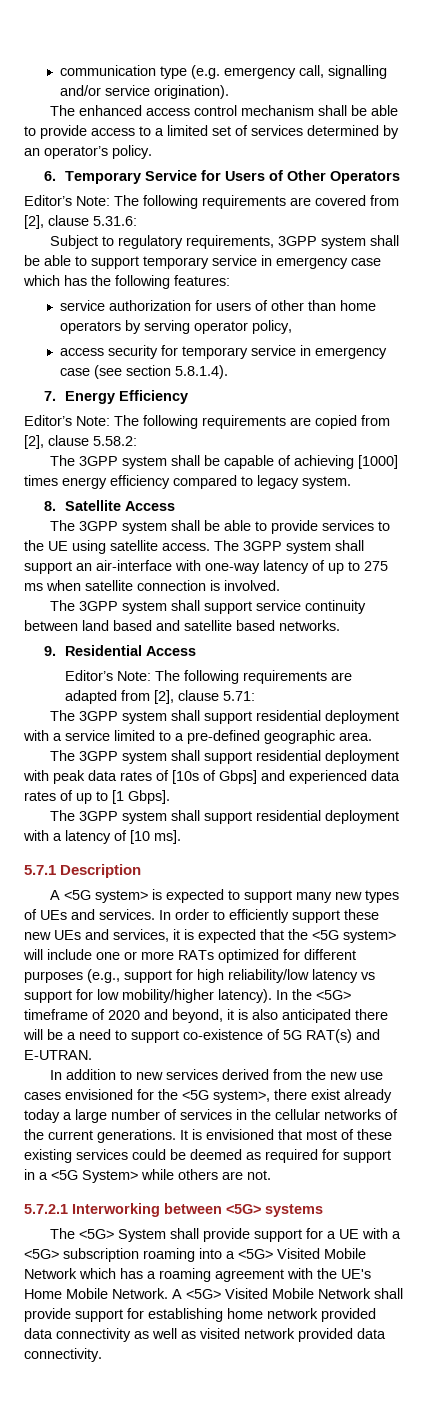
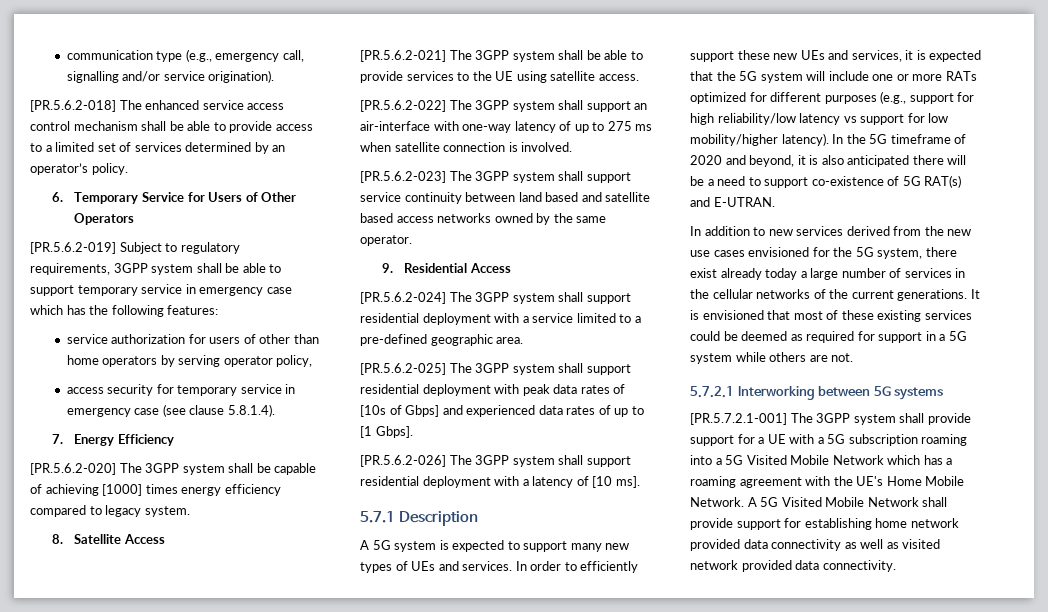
[191,65,221,79] (e.g. -> [185,49,212,62] (e.g.,
(230, 92) none -> [30,100,116,112] [PR.5.6.2-018]
(142, 110) none -> [202,100,244,110] service
[24,195,399,209] [24,215,137,229] Editor’s Note: The following requirements are covered from [2], clause 5.31.6: // -> [30,242,116,254] [PR.5.6.2-019]
[126,365,172,376] section -> [189,405,225,415] clause
[24,415,390,429] [24,435,137,449] Editor’s Note: The following requirements are copied from [2], clause 5.58.2: // -> [30,463,116,475] [PR.5.6.2-020]
(175, 506) none -> [360,50,446,62] [PR.5.6.2-021]
(210, 547) none -> [360,100,446,112] // [PR.5.6.2-022]
(280, 585) none -> [360,171,446,183] [PR.5.6.2-023]
[279,620,340,631] [44,645,196,656] [64,670,352,684] [64,690,255,704] networks. // 9. Residential Access // Editor’s Note: The following requirements are adapted from [2], clause 5.71: // -> [396,213,607,225] [360,235,412,246] [382,263,511,273] [360,292,446,304] access networks owned by the same operator. // 9. Residential Access // [PR.5.6.2-024]
(372, 736) none -> [360,363,446,375] [PR.5.6.2-025]
(170, 797) none -> [360,455,446,467] [PR.5.6.2-026]
[63,890,148,903] <5G system> -> [372,540,437,552] 5G system
[312,930,396,943] <5G system> -> [739,71,803,83] 5G system
[316,990,351,1000] <5G> -> [869,134,888,144] 5G
[182,1090,270,1103] <5G system>, -> [855,247,923,259] 5G system,
[51,1170,138,1183] <5G System> -> [948,331,967,341] [690,353,732,364] 5G system
[226,1204,261,1214] <5G> -> [873,386,891,396] 5G
[49,1228,166,1242] The <5G> System -> [690,413,896,425] [PR.5.7.2.1-001] The 3GPP system
[24,1249,59,1259] <5G> -> [827,434,846,444] 5G
[238,1249,273,1259] <5G> -> [725,455,744,465] 5G
[186,1289,221,1299] <5G> -> [760,497,779,507] 5G

